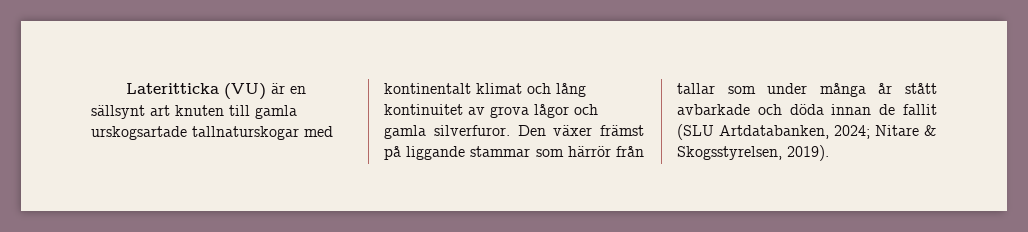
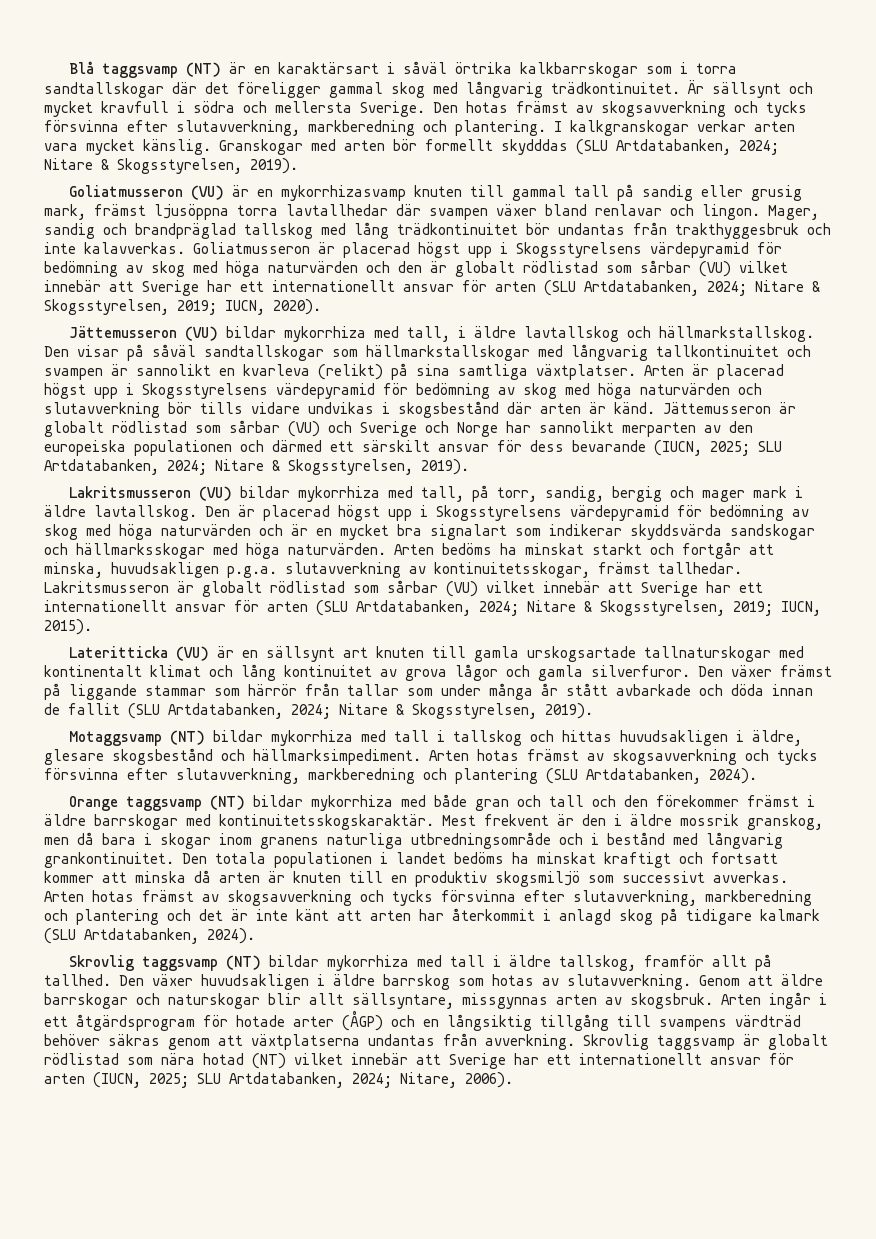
(126, 88) none -> [69,61,738,78] [44,80,813,98] [44,101,807,117] [44,120,795,136] [44,139,779,155] [44,158,298,174] [69,184,803,201] [44,204,819,220] [44,222,831,239] [44,242,782,258] [44,260,788,277] [44,280,820,296] [44,299,321,315] [69,326,815,342] [44,344,811,361] [44,363,784,380] [44,383,762,399] [44,401,796,418] [44,420,753,437] [44,440,782,456] [44,459,469,475] [69,485,804,502] [44,505,809,521] [44,524,815,540] [44,542,774,559] [44,562,742,578] [44,580,763,597] [44,600,821,616] [44,619,92,635] Blå taggsvamp (NT) är en karaktärsart i såväl örtrika kalkbarrskogar som i torra sandtallskogar där det föreligger gammal skog med långvarig trädkontinuitet. Är sällsynt och mycket kravfull i södra och mellersta Sverige. Den hotas främst av skogsavverkning och tycks försvinna efter slutavverkning, markberedning och plantering. I kalkgranskogar verkar arten vara mycket känslig. Granskogar med arten bör formellt skydddas (SLU Artdatabanken, 2024; Nitare & Skogsstyrelsen, 2019). // Goliatmusseron (VU) är en mykorrhizasvamp knuten till gammal tall på sandig eller grusig mark, främst ljusöppna torra lavtallhedar där svampen växer bland renlavar och lingon. Mager, sandig och brandpräglad tallskog med lång trädkontinuitet bör undantas från trakthyggesbruk och inte kalavverkas. Goliatmusseron är placerad högst upp i Skogsstyrelsens värdepyramid för bedömning av skog med höga naturvärden och den är globalt rödlistad som sårbar (VU) vilket innebär att Sverige har ett internationellt ansvar för arten (SLU Artdatabanken, 2024; Nitare & Skogsstyrelsen, 2019; IUCN, 2020). // Jättemusseron (VU) bildar mykorrhiza med tall, i äldre lavtallskog och hällmarkstallskog. Den visar på såväl sandtallskogar som hällmarkstallskogar med långvarig tallkontinuitet och svampen är sannolikt en kvarleva (relikt) på sina samtliga växtplatser. Arten är placerad högst upp i Skogsstyrelsens värdepyramid för bedömning av skog med höga naturvärden och slutavverkning bör tills vidare undvikas i skogsbestånd där arten är känd. Jättemusseron är globalt rödlistad som sårbar (VU) och Sverige och Norge har sannolikt merparten av den europeiska populationen och därmed ett särskilt ansvar för dess bevarande (IUCN, 2025; SLU Artdatabanken, 2024; Nitare & Skogsstyrelsen, 2019). // Lakritsmusseron (VU) bildar mykorrhiza med tall, på torr, sandig, bergig och mager mark i äldre lavtallskog. Den är placerad högst upp i Skogsstyrelsens värdepyramid för bedömning av skog med höga naturvärden och är en mycket bra signalart som indikerar skyddsvärda sandskogar och hällmarksskogar med höga naturvärden. Arten bedöms ha minskat starkt och fortgår att minska, huvudsakligen p.g.a. slutavverkning av kontinuitetsskogar, främst tallhedar. Lakritsmusseron är globalt rödlistad som sårbar (VU) vilket innebär att Sverige har ett internationellt ansvar för arten (SLU Artdatabanken, 2024; Nitare & Skogsstyrelsen, 2019; IUCN, 2015). //
(829, 153) none -> [69,730,803,746] [44,748,818,765] [44,768,757,784] [69,794,816,811] [44,814,823,830] [44,832,783,849] [44,852,778,868] [44,870,788,887] [44,890,812,906] [44,908,820,925] [44,928,255,944] [69,954,773,971] [44,974,823,990] [44,992,827,1009] [44,1011,801,1031] [44,1033,828,1050] [44,1053,794,1069] [44,1072,513,1088] // Motaggsvamp (NT) bildar mykorrhiza med tall i tallskog och hittas huvudsakligen i äldre, glesare skogsbestånd och hällmarksimpediment. Arten hotas främst av skogsavverkning och tycks försvinna efter slutavverkning, markberedning och plantering (SLU Artdatabanken, 2024). // Orange taggsvamp (NT) bildar mykorrhiza med både gran och tall och den förekommer främst i äldre barrskogar med kontinuitetsskogskaraktär. Mest frekvent är den i äldre mossrik granskog, men då bara i skogar inom granens naturliga utbredningsområde och i bestånd med långvarig grankontinuitet. Den totala populationen i landet bedöms ha minskat kraftigt och fortsatt kommer att minska då arten är knuten till en produktiv skogsmiljö som successivt avverkas. Arten hotas främst av skogsavverkning och tycks försvinna efter slutavverkning, markberedning och plantering och det är inte känt att arten har återkommit i anlagd skog på tidigare kalmark (SLU Artdatabanken, 2024). // Skrovlig taggsvamp (NT) bildar mykorrhiza med tall i äldre tallskog, framför allt på tallhed. Den växer huvudsakligen i äldre barrskog som hotas av slutavverkning. Genom att äldre barrskogar och naturskogar blir allt sällsyntare, missgynnas arten av skogsbruk. Arten ingår i ett åtgärdsprogram för hotade arter (ÅGP) och en långsiktig tillgång till svampens värdträd behöver säkras genom att växtplatserna undantas från avverkning. Skrovlig taggsvamp är globalt rödlistad som nära hotad (NT) vilket innebär att Sverige har ett internationellt ansvar för arten (IUCN, 2025; SLU Artdatabanken, 2024; Nitare, 2006).

